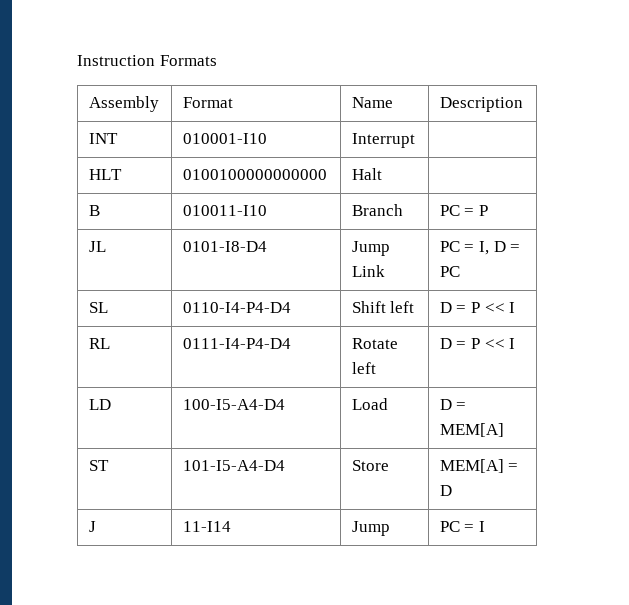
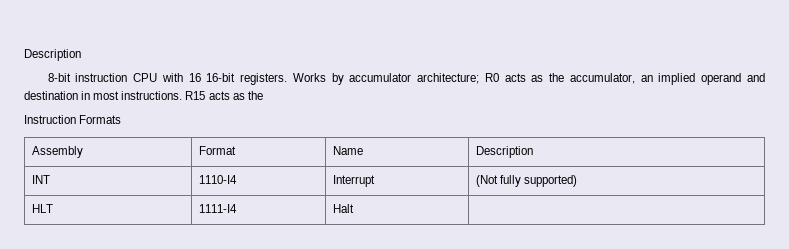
(77, 60) none -> [24,49,81,61] [47,73,766,85] [24,91,263,100] Description // 8-bit instruction CPU with 16 16-bit registers. Works by accumulator architecture; R0 acts as the accumulator, an implied operand and destination in most instructions. R15 acts as the //
[182,133,267,144] 010001-I10 -> [199,175,238,184] 1110-I4
(415, 140) none -> [476,175,578,187] (Not fully supported)
[182,169,327,180] 0100100000000000 -> [199,204,238,213] 1111-I4
[88,205,100,216] [182,205,267,216] [351,204,403,216] [439,205,489,216] [88,241,106,252] [182,241,267,252] [351,241,390,256] [351,265,385,277] [439,241,521,255] [439,266,460,277] [88,302,108,313] [182,302,291,313] [351,301,415,313] [439,302,516,313] [88,338,110,349] [182,338,291,349] [351,338,398,349] [351,362,376,374] [439,338,516,349] [88,399,111,410] [182,399,285,410] [351,398,388,410] [439,399,467,410] [439,423,504,437] [88,460,109,471] [182,460,285,471] [351,460,389,471] [439,459,519,473] [439,485,452,496] [88,521,96,532] [182,521,231,532] [351,521,390,536] [439,521,486,532] // B | 010011-I10 | Branch | PC = P // JL | 0101-I8-D4 | Jump Link | PC = I, D = PC // SL | 0110-I4-P4-D4 | Shift left | D = P << I // RL | 0111-I4-P4-D4 | Rotate left | D = P << I // LD | 100-I5-A4-D4 | Load | D = MEM[A] // ST | 101-I5-A4-D4 | Store | MEM[A] = D // J | 11-I14 | Jump | PC = I -> (355, 208) none

